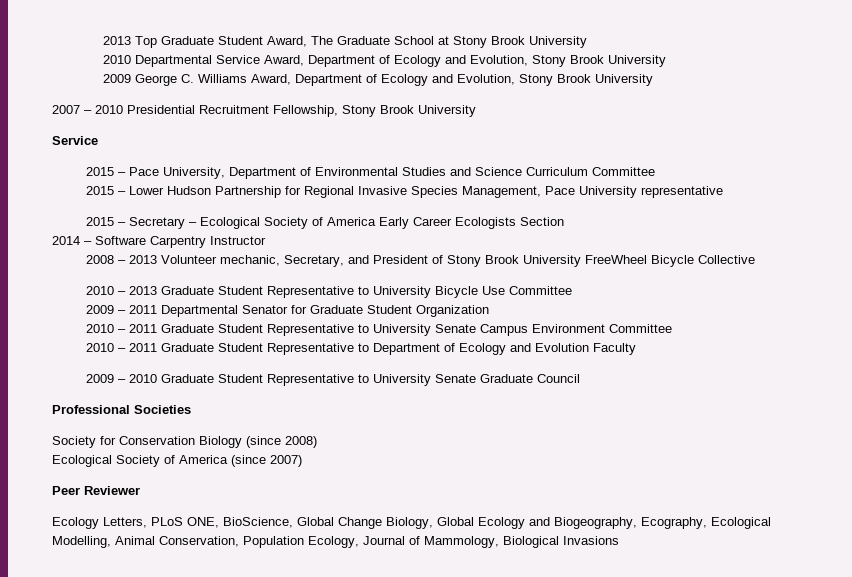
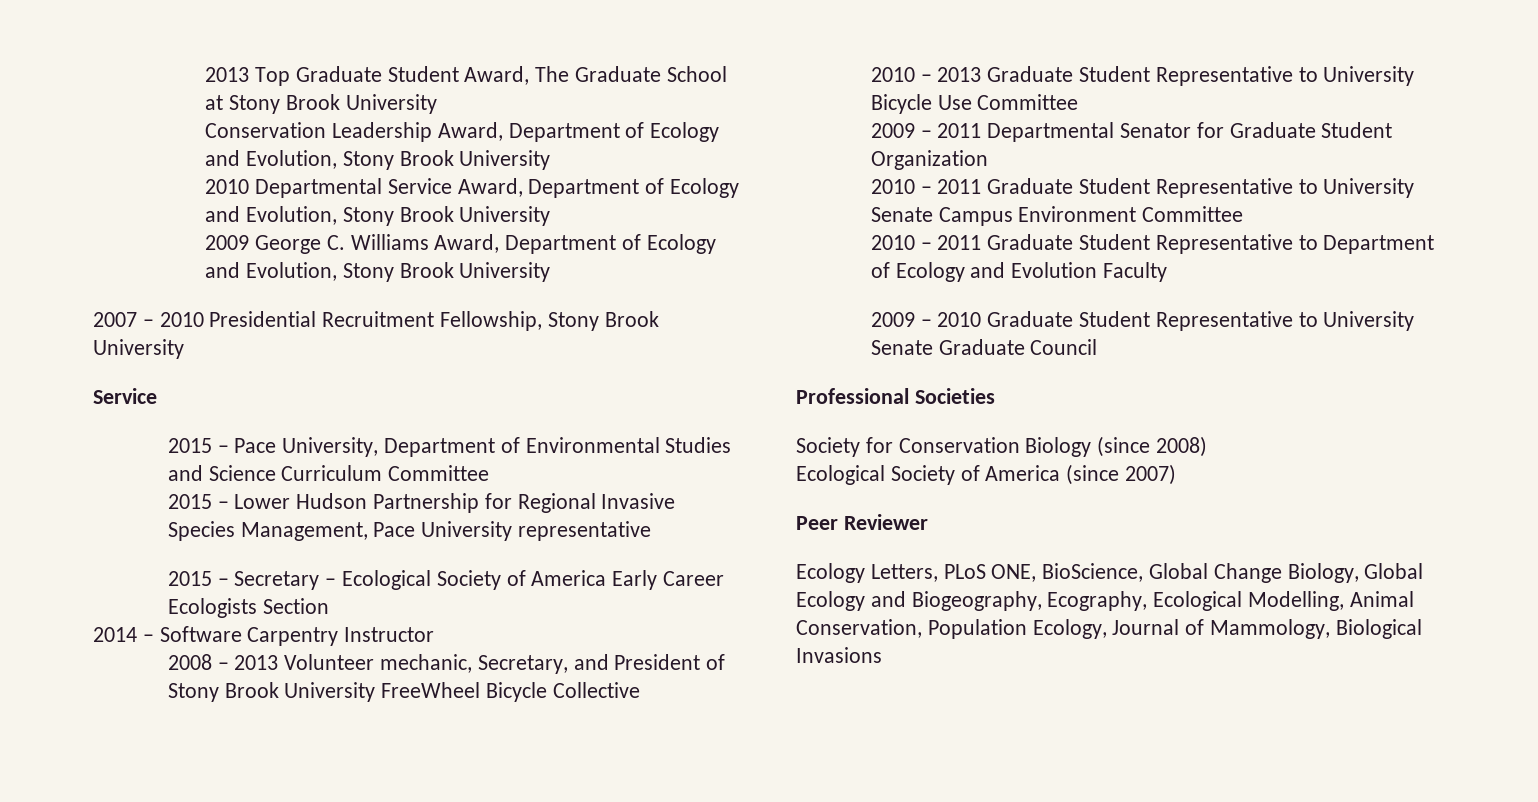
(588, 42) none -> [205,122,720,142] [205,150,551,170] // Conservation Leadership Award, Department of Ecology and Evolution, Stony Brook University

